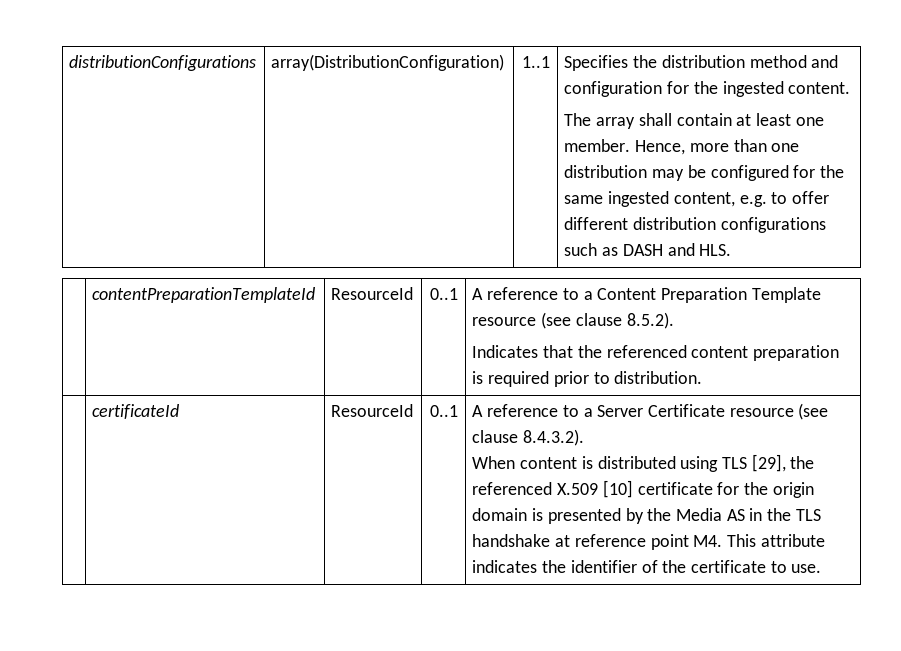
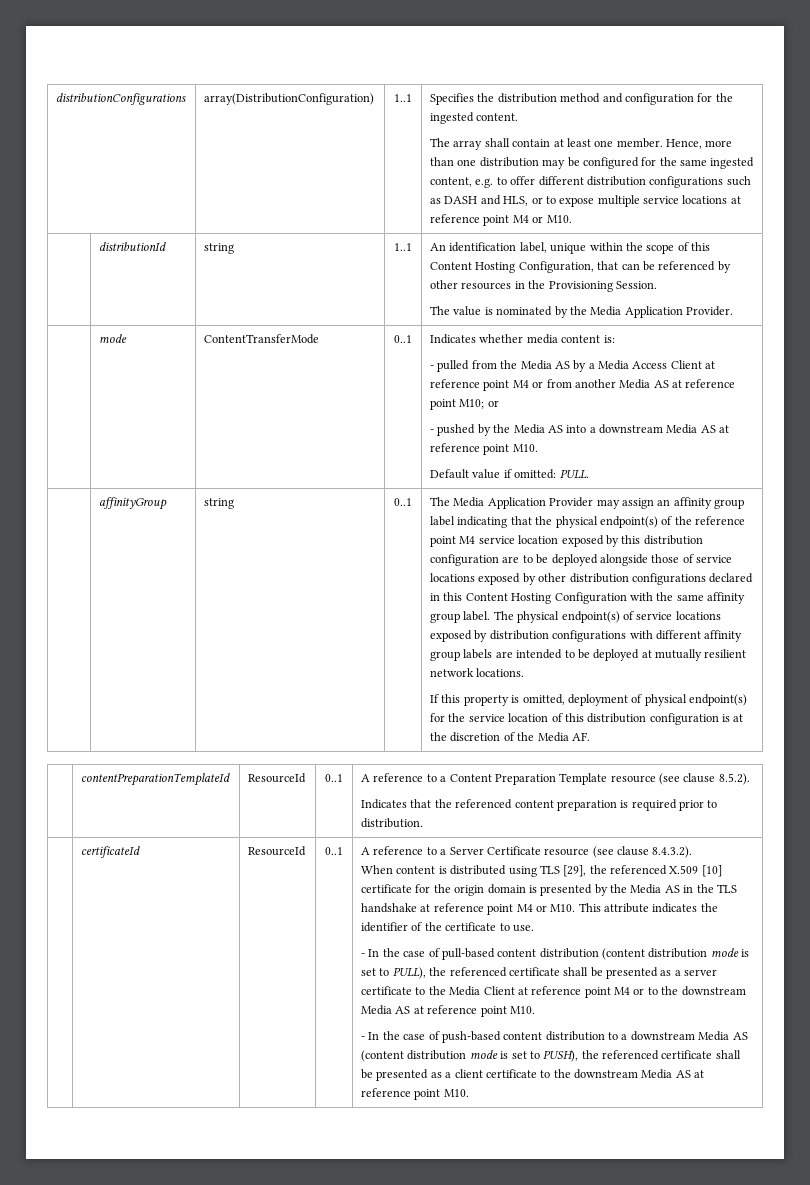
[699,244,732,256] HLS. -> [503,195,741,207] [430,214,572,226] [99,242,167,251] [204,243,235,254] [394,243,412,251] [430,242,711,254] [430,261,731,273] [430,280,657,292] [430,306,734,318] [99,334,128,343] [204,334,320,344] [394,335,412,343] [430,334,615,344] [430,360,716,372] [430,379,736,391] [430,399,499,410] [430,424,730,436] [430,443,538,455] [430,469,589,479] [99,497,168,510] [204,498,235,509] [394,498,412,506] [430,497,745,509] [430,516,746,528] [430,535,703,547] [430,554,733,566] [430,573,754,585] [430,592,746,604] [430,611,721,623] [430,630,743,642] [430,649,747,661] [430,668,525,677] [430,694,748,706] [430,713,744,725] [430,732,590,742] HLS, or to expose multiple service locations at reference point M4 or M10. // | distributionId | string | 1..1 | An identification label, unique within the scope of this Content Hosting Configuration, that can be referenced by other resources in the Provisioning Session. // The value is nominated by the Media Application Provider. // | mode | ContentTransferMode | 0..1 | Indicates whether media content is: // - pulled from the Media AS by a Media Access Client at reference point M4 or from another Media AS at reference point M10; or // - pushed by the Media AS into a downstream Media AS at reference point M10. // Default value if omitted: PULL. // | affinityGroup | string | 0..1 | The Media Application Provider may assign an affinity group label indicating that the physical endpoint(s) of the reference point M4 service location exposed by this distribution configuration are to be deployed alongside those of service locations exposed by other distribution configurations declared in this Content Hosting Configuration with the same affinity group label. The physical endpoint(s) of service locations exposed by distribution configurations with different affinity group labels are intended to be deployed at mutually resilient network locations. // If this property is omitted, deployment of physical endpoint(s) for the service location of this distribution configuration is at the discretion of the Media AF.
[693,535,723,547] M4. -> [516,904,576,912] M4 or M10.
(822, 568) none -> [361,948,750,960] [361,967,718,979] [361,986,746,998] [361,1005,535,1017] [361,1031,748,1043] [361,1050,741,1062] [361,1069,705,1081] [361,1088,469,1100] // - In the case of pull-based content distribution (content distribution mode is set to PULL), the referenced certificate shall be presented as a server certificate to the Media Client at reference point M4 or to the downstream Media AS at reference point M10. // - In the case of push-based content distribution to a downstream Media AS (content distribution mode is set to PUSH), the referenced certificate shall be presented as a client certificate to the downstream Media AS at reference point M10.

